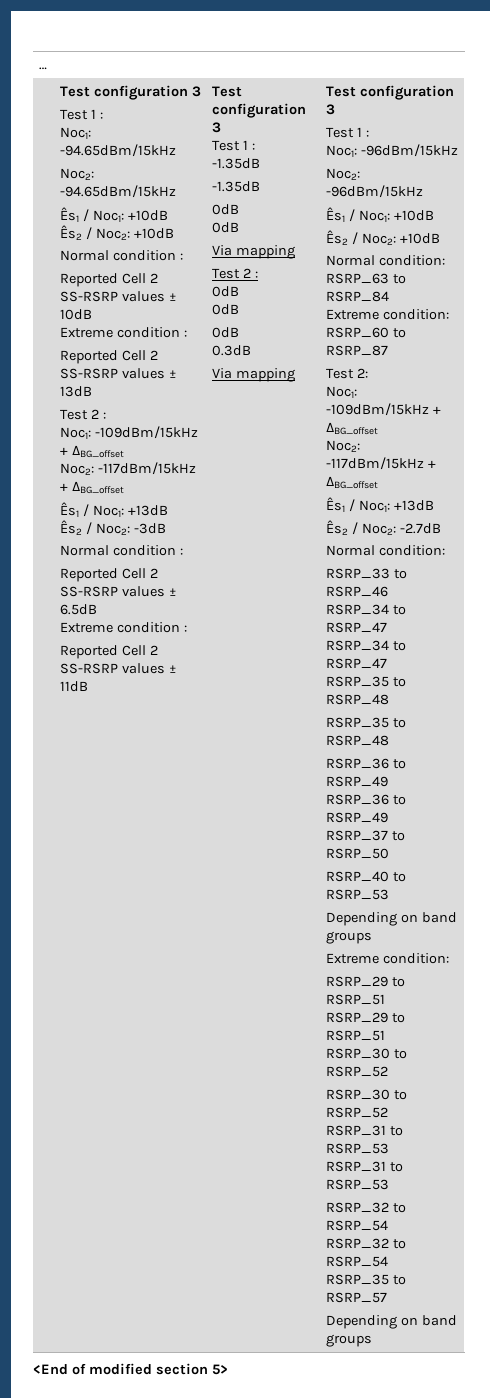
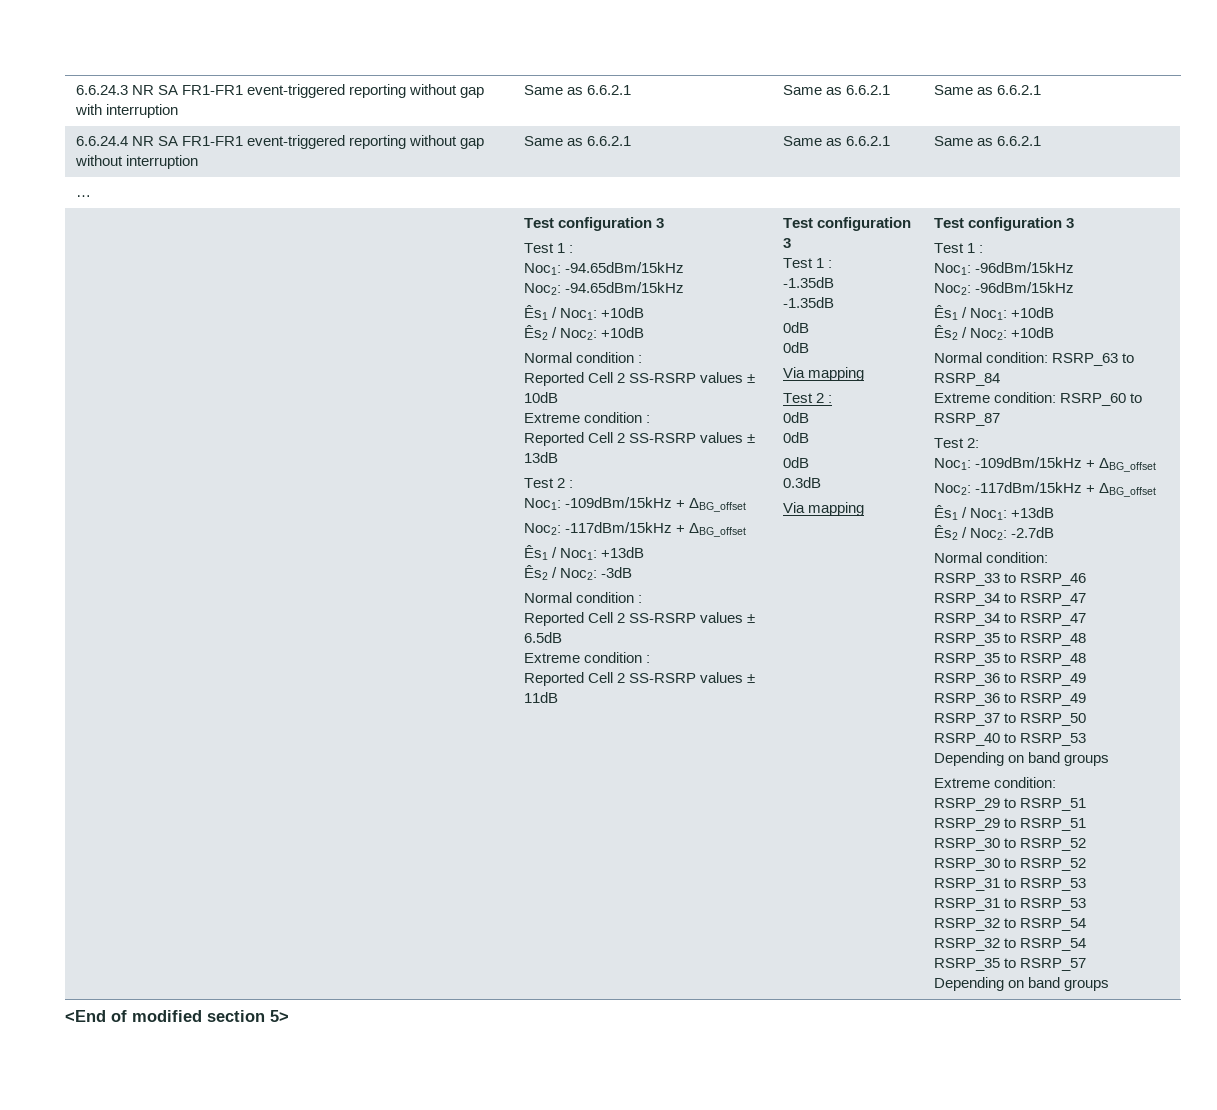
(39, 68) none -> [75,84,485,98] [74,104,178,118] [523,85,631,95] [782,85,890,95] [933,85,1041,95] [75,135,485,149] [74,155,198,169] [523,136,631,146] [782,136,890,146] [933,136,1041,146] 6.6.24.3 NR SA FR1-FR1 event-triggered reporting without gap with interruption | Same as 6.6.2.1 | Same as 6.6.2.1 | Same as 6.6.2.1 // 6.6.24.4 NR SA FR1-FR1 event-triggered reporting without gap without interruption | Same as 6.6.2.1 | Same as 6.6.2.1 | Same as 6.6.2.1 //

